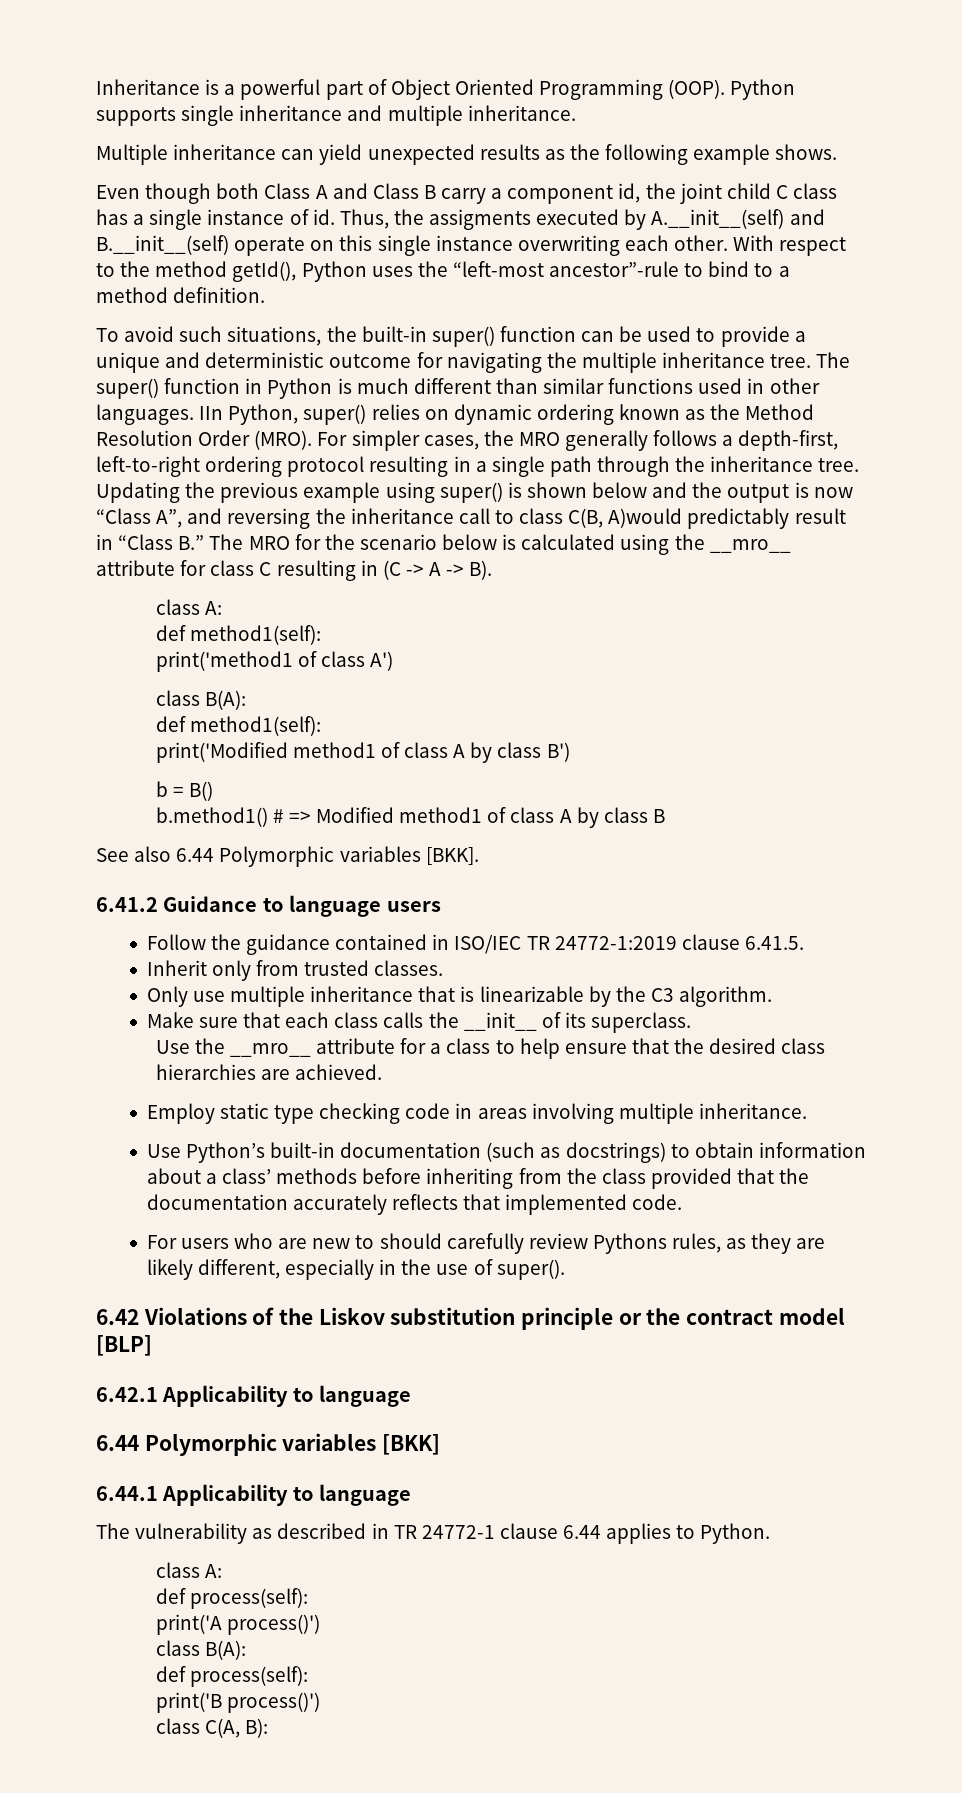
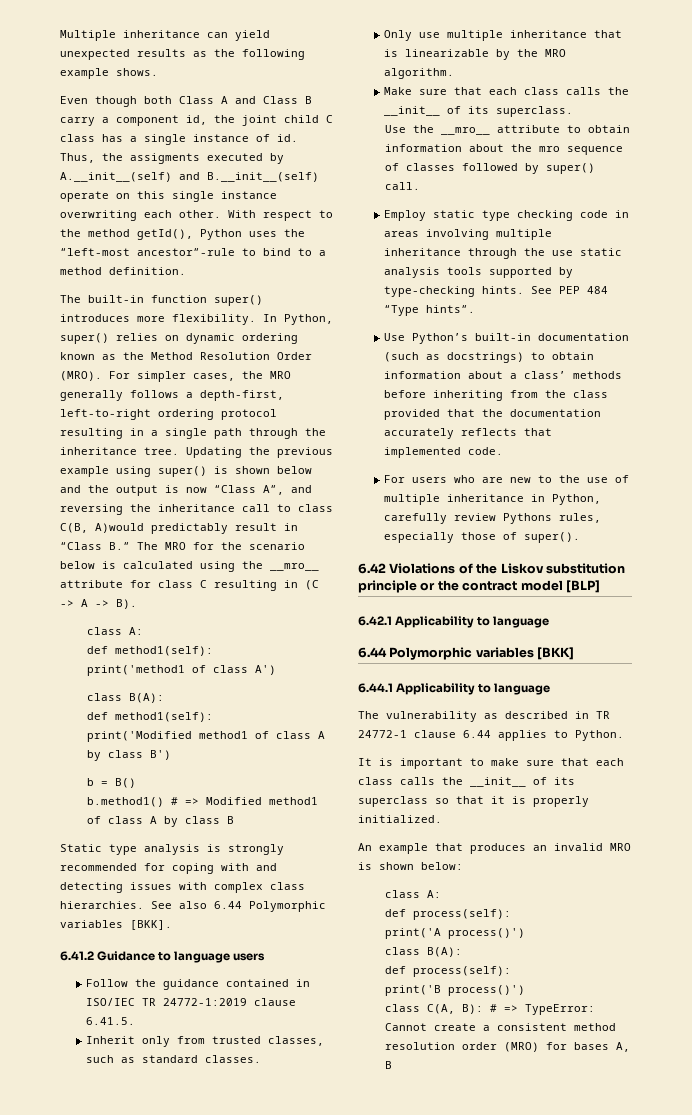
[96,79,796,100] [96,105,576,126] Inheritance is a powerful part of Object Oriented Programming (OOP). Python supports single inheritance and multiple inheritance. // -> (60, 35) none
[96,326,806,347] [96,352,851,373] [96,378,820,399] [96,404,224,425] To avoid such situations, the built-in super() function can be used to provide a unique and deterministic outcome for navigating the multiple inheritance tree. The super() function in Python is much different than similar functions used in other languages. IIn -> [60,295,263,306] [60,314,277,325] The built-in function super() introduces more flexibility. In
(665, 816) none -> [60,844,284,855] [60,863,277,874] [60,882,305,893] [60,901,144,909] Static type analysis is strongly recommended for coping with and detecting issues with complex class hierarchies.
(370, 968) none -> [267,1036,324,1046] [85,1055,198,1063] classes, such as standard
[650,988,674,1002] C3 -> [544,49,566,57] MRO
[400,1038,826,1059] [155,1064,382,1080] for a class to help ensure that the desired class hierarchies are achieved. -> [567,125,631,133] [385,144,624,155] [385,163,596,174] [385,182,421,190] to obtain information about the mro sequence of classes followed by super() call.
[698,1103,807,1119] inheritance. -> [383,248,622,259] [383,267,573,278] [383,286,608,297] [383,305,475,316] inheritance through the use static analysis tools supported by type-checking hints. See PEP 484 “Type hints”.
[379,1233,826,1254] [146,1259,469,1280] should carefully review Pythons rules, as they are likely different, especially in the use -> [558,475,629,483] [383,494,601,505] [383,513,601,524] [383,532,496,543] the use of multiple inheritance in Python, carefully review Pythons rules, especially those
(771, 1533) none -> [358,758,624,769] [358,777,575,787] [358,796,589,807] [358,815,442,823] [358,843,631,854] [358,862,463,870] // It is important to make sure that each class calls the __init__ of its superclass so that it is properly initialized. // An example that produces an invalid MRO is shown below:
(268, 1728) none -> [490,1004,596,1015] [385,1023,617,1031] [385,1042,631,1052] [385,1061,393,1069] # => TypeError: Cannot create a consistent method resolution order (MRO) for bases A, B

